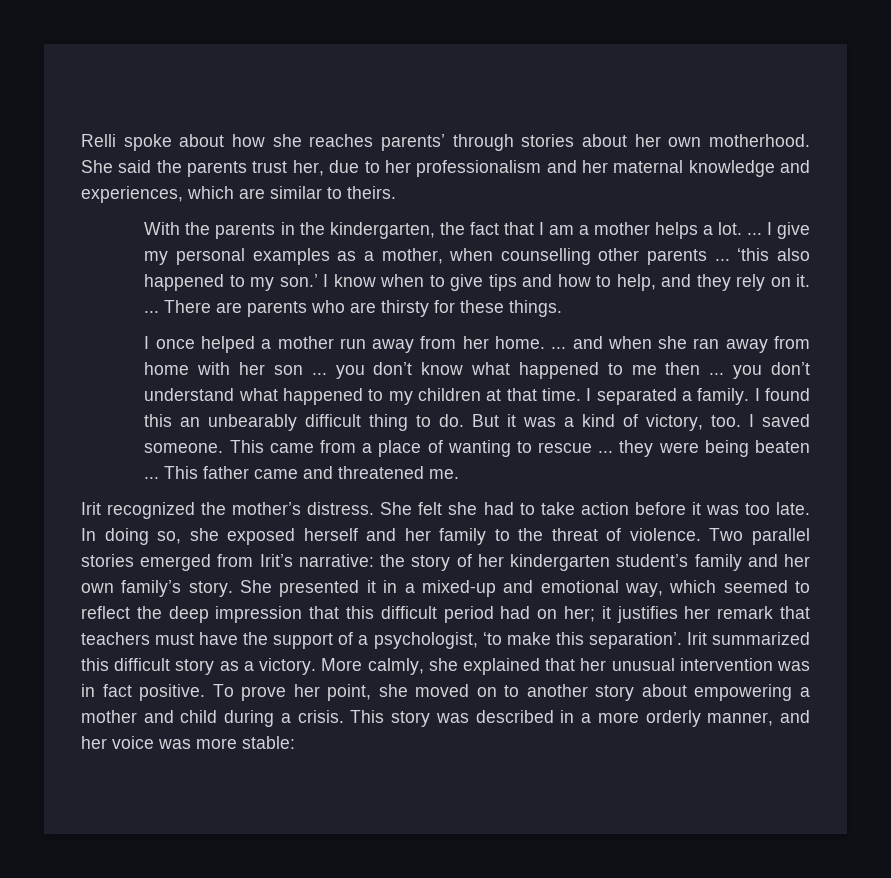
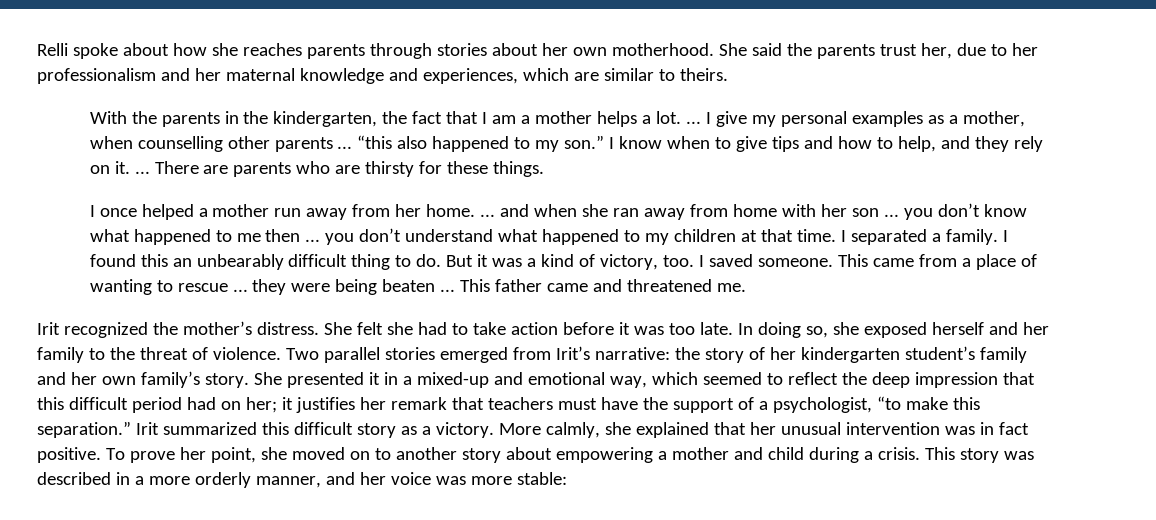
[380,134,445,151] parents’ -> [306,44,365,59] parents
[737,248,770,261] ‘this -> [357,135,393,149] “this
[279,274,318,287] son.’ -> [564,135,605,149] son.”
[482,632,502,645] ‘to -> [876,396,901,410] “to
[588,632,682,649] separation’. -> [37,421,131,438] separation.”

